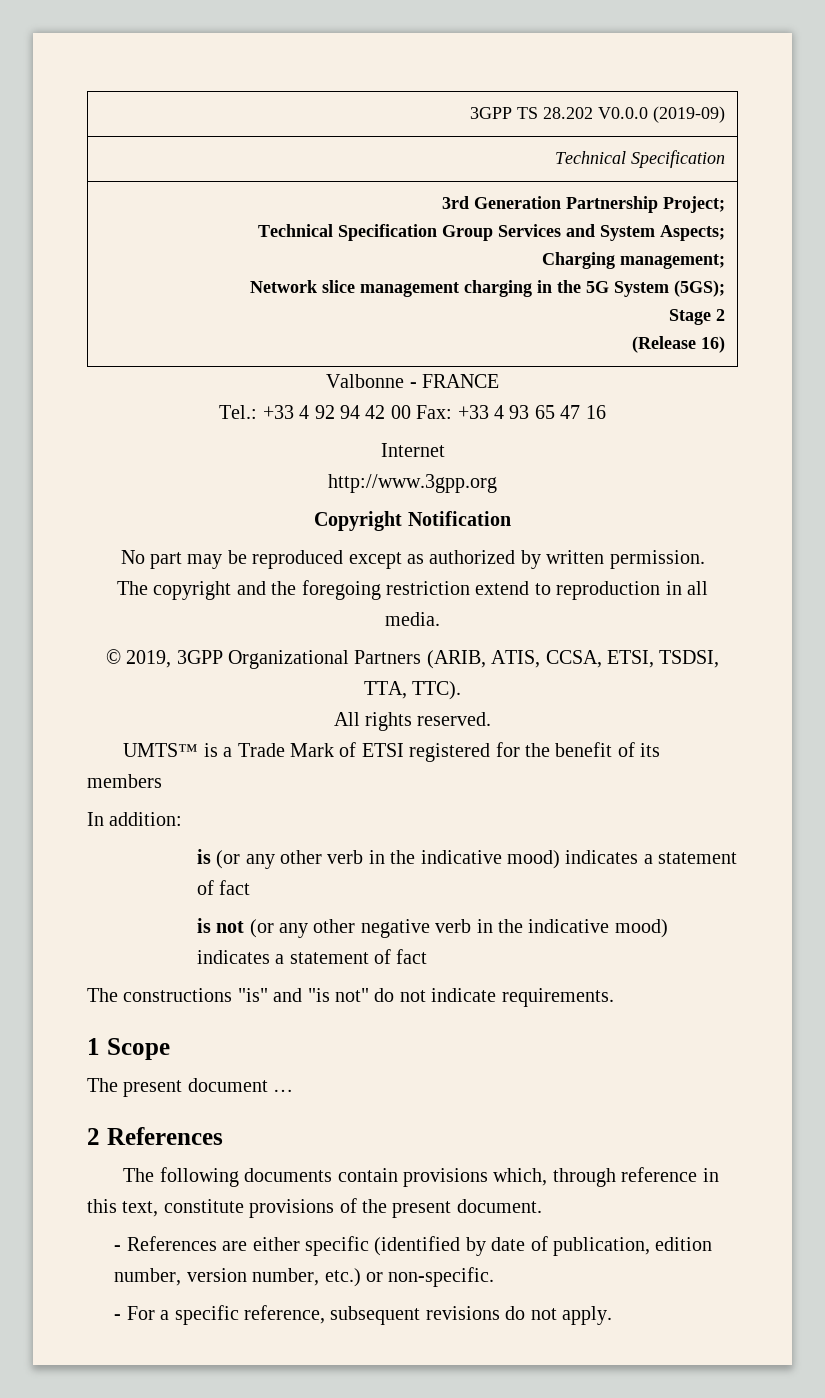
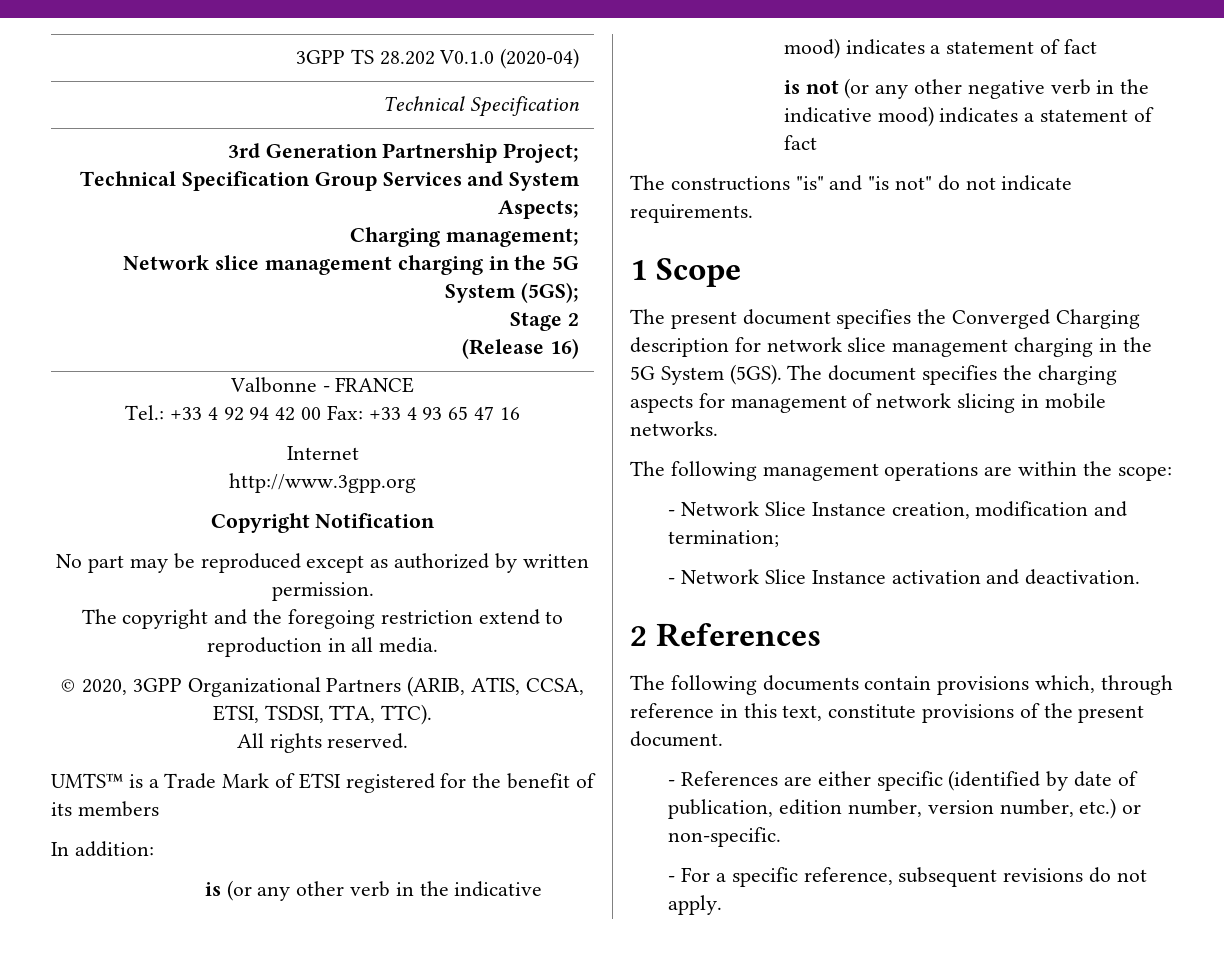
[597,106,725,123] V0.0.0 (2019-09) -> [439,48,580,69] V0.1.0 (2020-04)
[126,650,172,668] 2019, -> [81,679,127,695] 2020,
[273,1089,294,1092] … -> [836,309,1140,329] [630,337,1152,357] [630,364,1117,385] [630,393,1106,413] [630,421,718,436] [630,461,1172,481] [668,501,1128,519] [668,530,780,547] [668,569,1141,585] specifies the Converged Charging description for network slice management charging in the 5G System (5GS). The document specifies the charging aspects for management of network slicing in mobile networks. // The following management operations are within the scope: // - Network Slice Instance creation, modification and termination; // - Network Slice Instance activation and deactivation.

